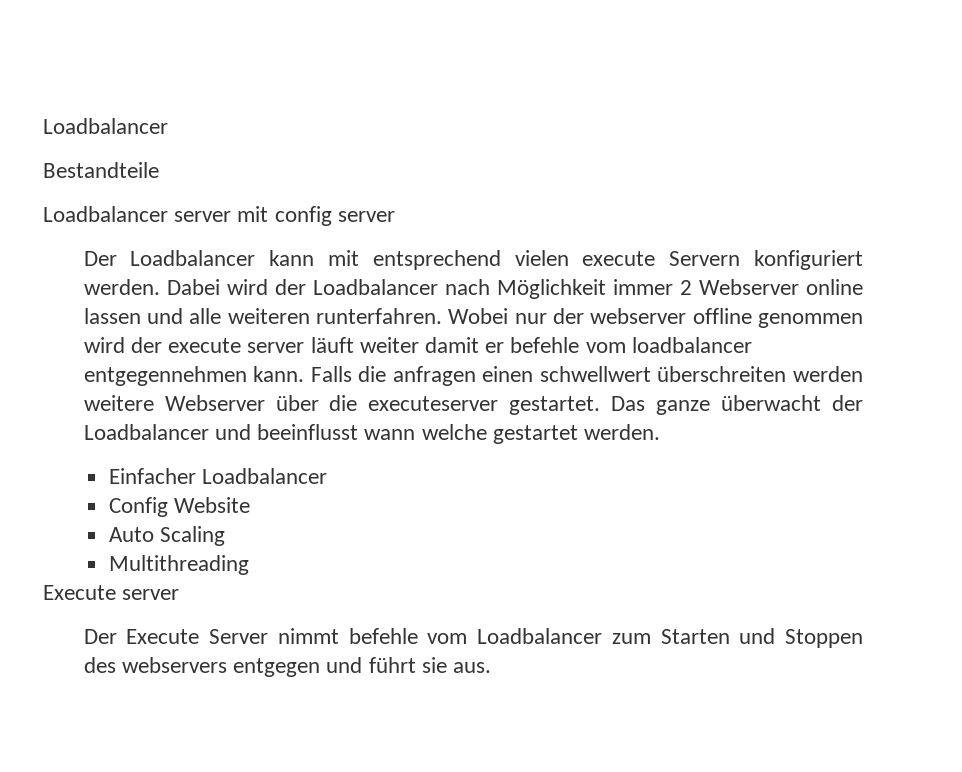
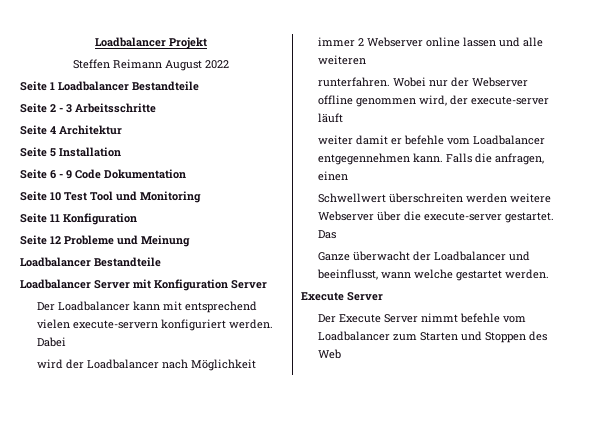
[43,118,168,134] [43,162,159,178] [43,206,395,226] Loadbalancer // Bestandteile // Loadbalancer server mit config server -> [95,37,207,49] [73,59,229,71] [20,81,199,91] [20,103,156,113] [20,125,122,135] [20,147,121,157] [20,169,186,179] [20,191,201,203] [20,213,137,225] [20,235,190,247] [20,257,161,267] [20,279,267,291] Loadbalancer Projekt // Steffen Reimann August 2022 // Seite 1 Loadbalancer Bestandteile // Seite 2 - 3 Arbeitsschritte // Seite 4 Architektur // Seite 5 Installation // Seite 6 - 9 Code Dokumentation // Seite 10 Test Tool und Monitoring // Seite 11 Konfiguration // Seite 12 Probleme und Meinung // Loadbalancer Bestandteile // Loadbalancer Server mit Konfiguration Server
[582,251,741,266] execute Servern -> [73,320,159,329] execute-servern
(220, 287) none -> (67, 342) //
(310, 316) none -> (367, 60) //
[590,308,687,324] webserver -> [472,77,529,87] Webserver
[83,337,305,353] wird der execute server -> [419,95,550,106] wird, der execute-server
(354, 345) none -> (344, 118) //
[631,337,752,353] loadbalancer -> [473,135,546,145] Loadbalancer
[392,366,476,386] anfragen -> [495,153,545,165] anfragen,
[539,366,651,382] schwellwert -> [318,193,387,203] // Schwellwert
[368,396,499,411] executeserver -> [424,212,503,221] execute-server
[656,400,711,415] ganze -> [318,252,351,261] // Ganze
[257,424,359,440] beeinflusst -> [317,269,379,280] beeinflusst,
[108,468,328,484] [108,497,251,517] [108,526,226,546] [108,555,249,575] [43,585,180,600] // Einfacher Loadbalancer // Config Website // Auto Scaling // Multithreading // Execute server -> [301,292,383,301] // Execute Server
[121,657,491,677] webservers entgegen und führt sie aus. -> [318,349,342,359] Web

